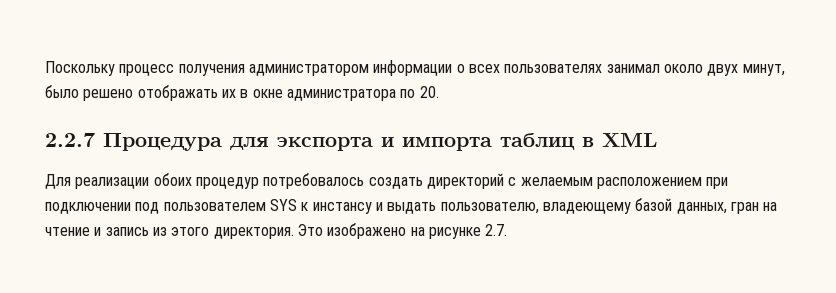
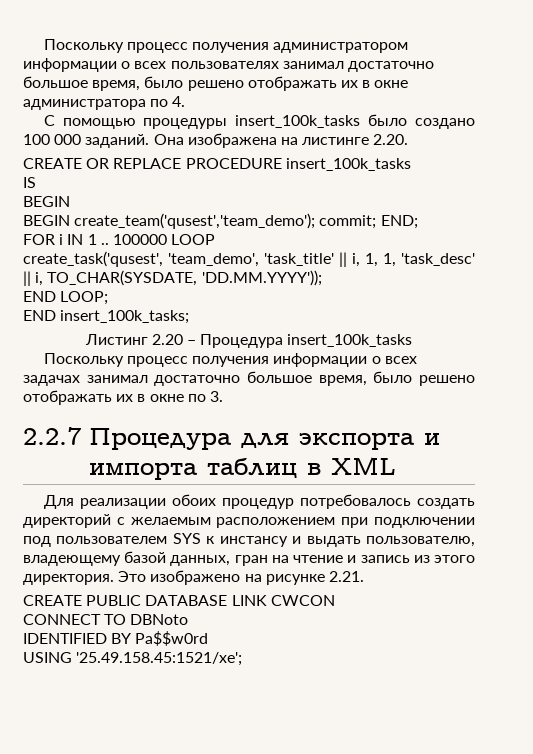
[663,64,785,76] около двух минут, -> [347,61,434,72] [23,76,141,91] достаточно большое время,
[419,86,439,98] 20. -> [172,96,186,107] [43,114,475,129] [23,133,409,148] [23,158,411,171] [23,177,36,188] [23,196,70,207] [23,213,418,229] [23,234,216,245] [23,251,475,267] [23,270,322,286] [23,291,109,305] [23,310,190,324] [84,334,413,348] [43,353,417,367] [23,371,476,386] [23,390,223,405] 4. // С помощью процедуры insert_100k_tasks было создано 100 000 заданий. Она изображена на листинге 2.20. // CREATE OR REPLACE PROCEDURE insert_100k_tasks // IS // BEGIN // BEGIN create_team('qusest','team_demo'); commit; END; // FOR i IN 1 .. 100000 LOOP // create_task('qusest', 'team_demo', 'task_title' || i, 1, 1, 'task_desc' || i, TO_CHAR(SYSDATE, 'DD.MM.YYYY')); // END LOOP; // END insert_100k_tasks; // Листинг 2.20 – Процедура insert_100k_tasks // Поскольку процесс получения информации о всех задачах занимал достаточно большое время, было решено отображать их в окне по 3.
[485,224,508,236] 2.7. -> [328,571,364,582] [23,595,335,606] [23,614,189,625] [23,631,209,646] [23,652,243,666] 2.21. // CREATE PUBLIC DATABASE LINK CWCON // CONNECT TO DBNoto // IDENTIFIED BY Pa$$w0rd // USING '25.49.158.45:1521/xe';

